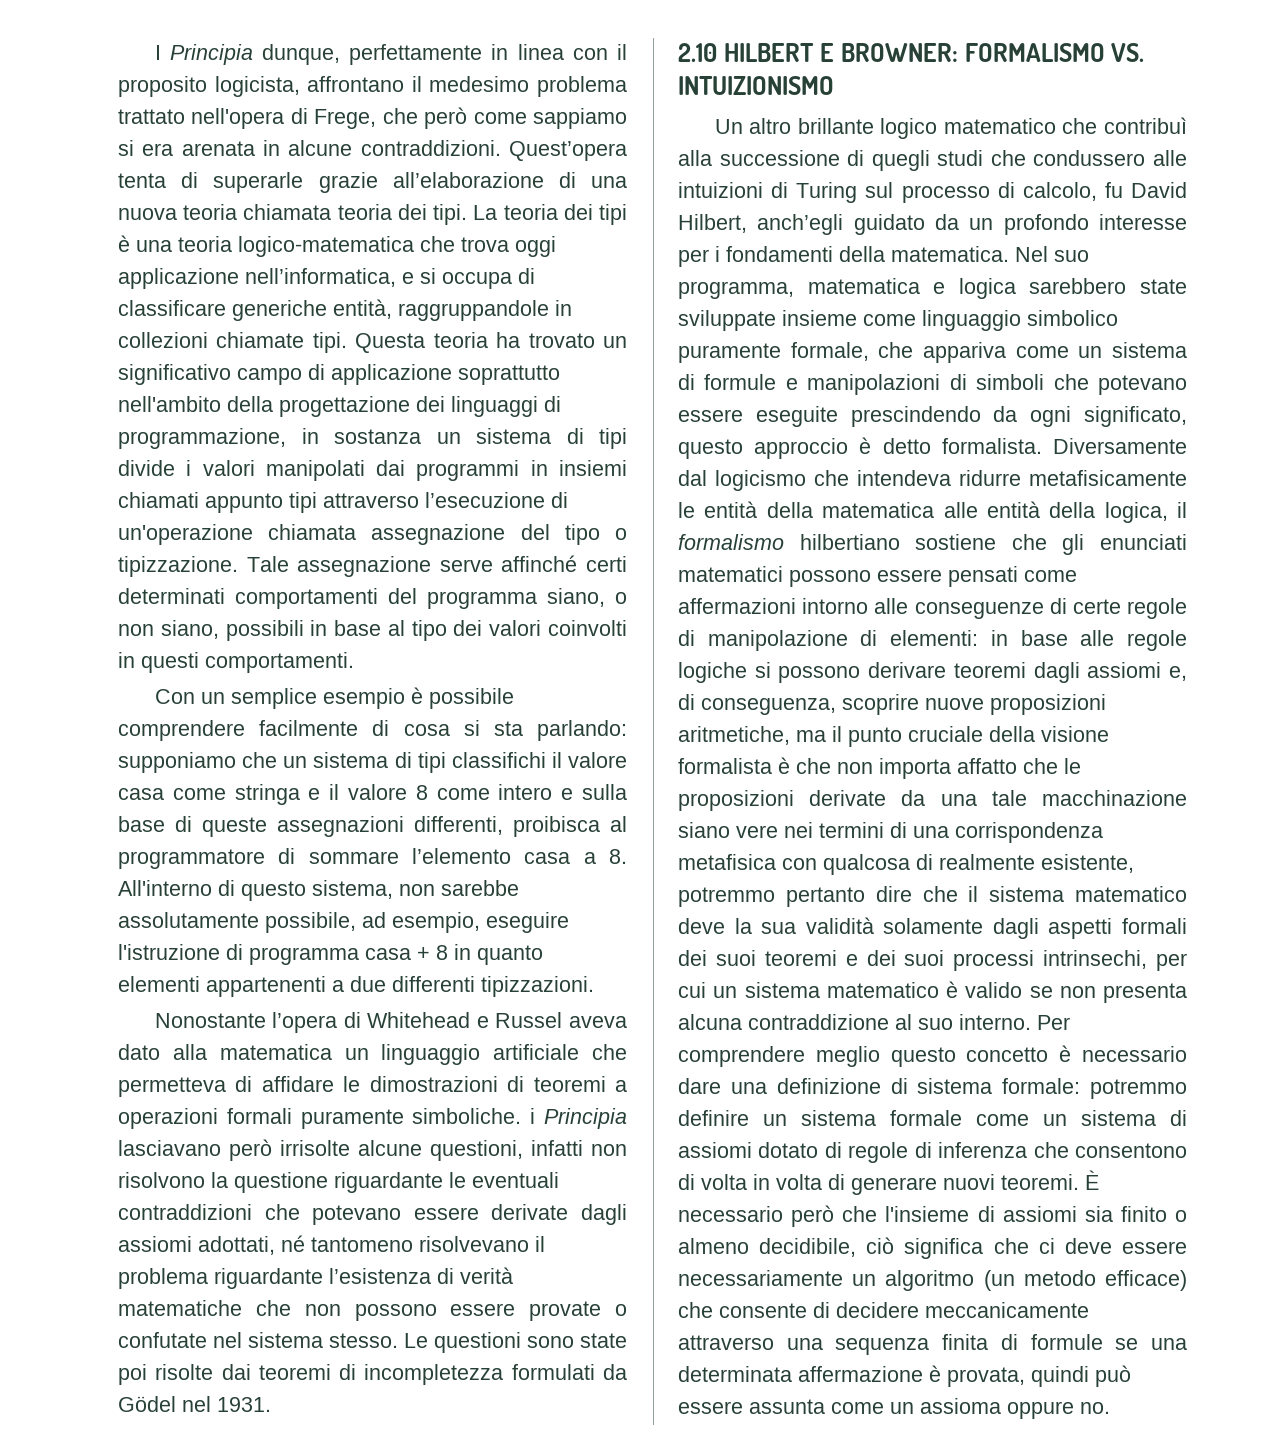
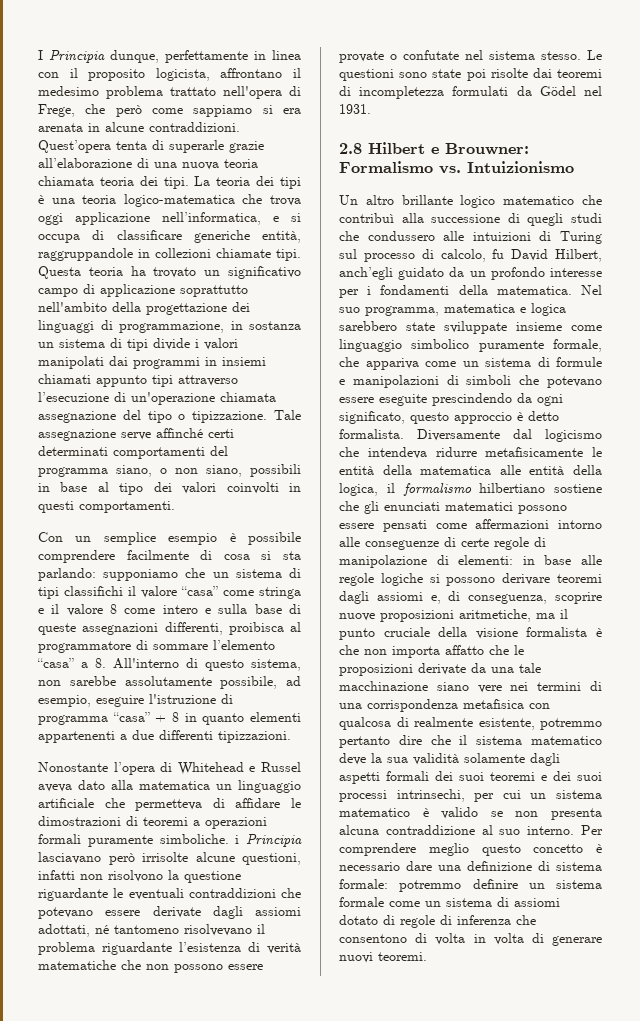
[118,788,164,800] casa -> [181,586,218,596] “casa”
[524,852,571,864] casa -> [37,658,74,668] “casa”
[365,948,411,960] casa -> [112,712,150,722] “casa”
[678,43,1145,62] [678,76,834,95] 2.10 HILBERT E BROWNER: FORMALISMO VS. INTUIZIONISMO -> [339,142,529,155] [339,161,574,174] 2.8 Hilbert e Brouwner: Formalismo vs. Intuizionismo
[1085,1170,1099,1190] [678,1205,1187,1227] [678,1237,1187,1259] [678,1270,1187,1291] [678,1302,1089,1318] [678,1334,1187,1355] [678,1365,1131,1387] [678,1398,1110,1419] È necessario però che l'insieme di assiomi sia finito o almeno decidibile, ciò significa che ci deve essere necessariamente un algoritmo (un metodo efficace) che consente di decidere meccanicamente attraverso una sequenza finita di formule se una determinata affermazione è provata, quindi può essere assunta come un assioma oppure no. -> (427, 956) none

